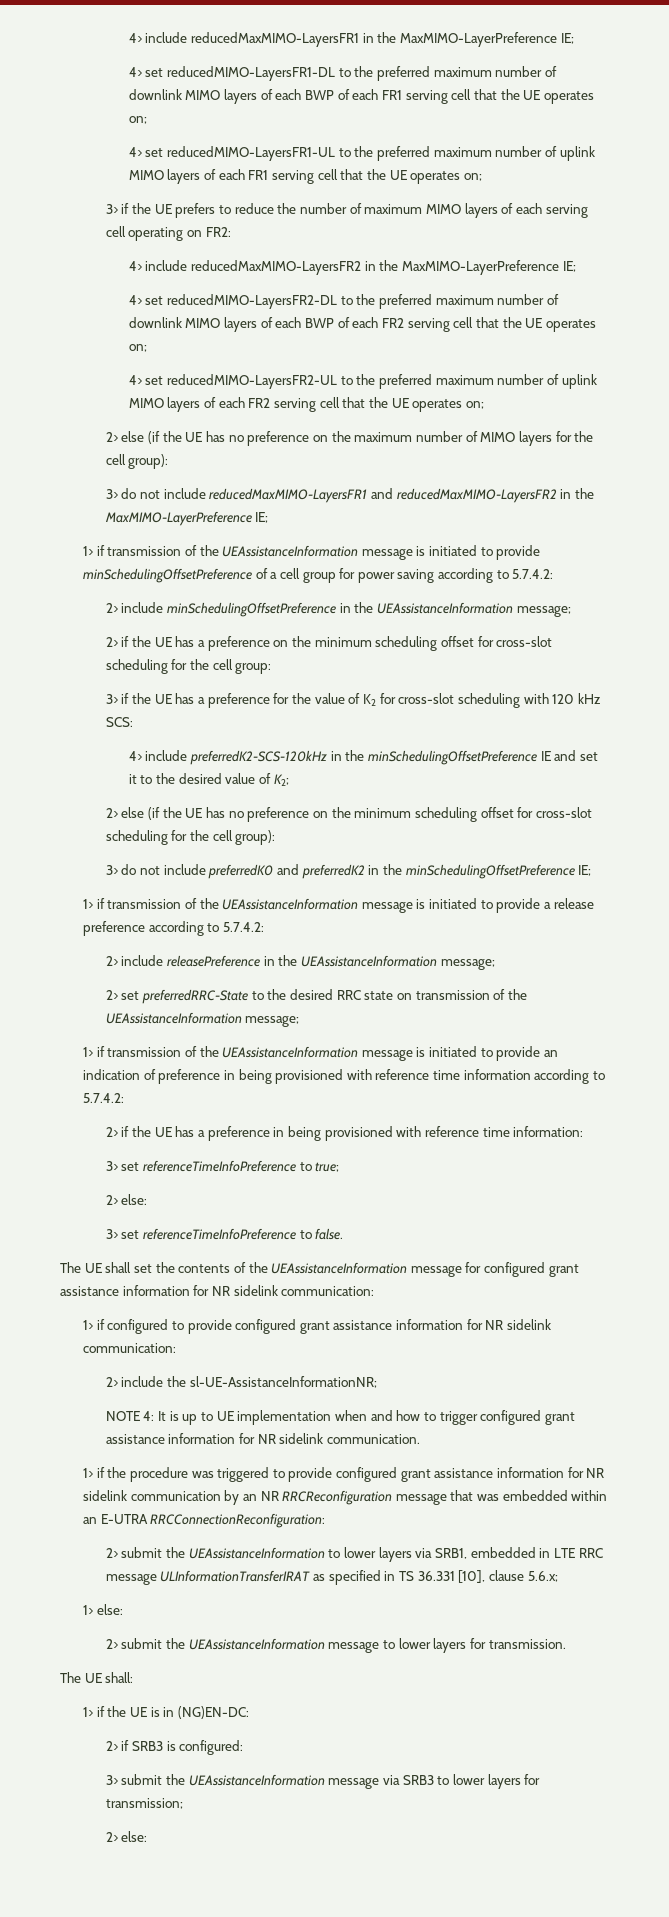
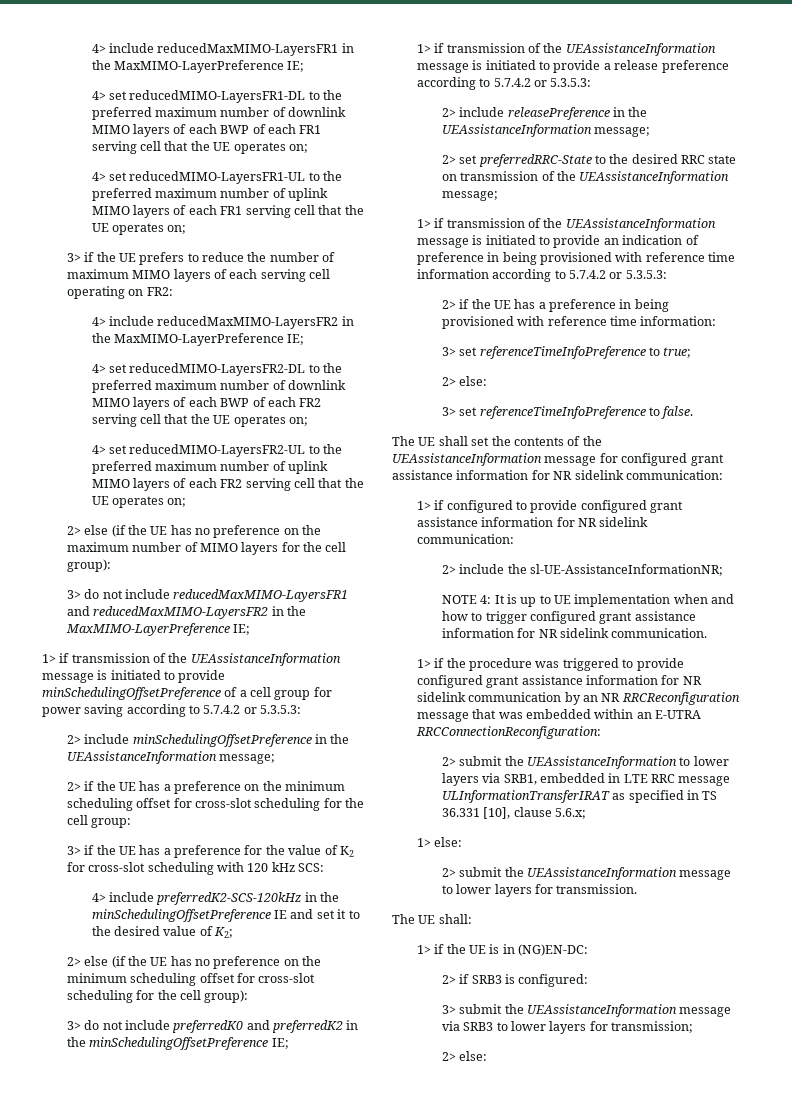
[512,569,554,579] 5.7.4.2: -> [203,705,302,714] 5.7.4.2 or 5.3.5.3:
[222,922,264,932] 5.7.4.2: -> [493,78,592,87] 5.7.4.2 or 5.3.5.3:
[82,1093,124,1103] 5.7.4.2: -> [569,270,667,279] 5.7.4.2 or 5.3.5.3:

